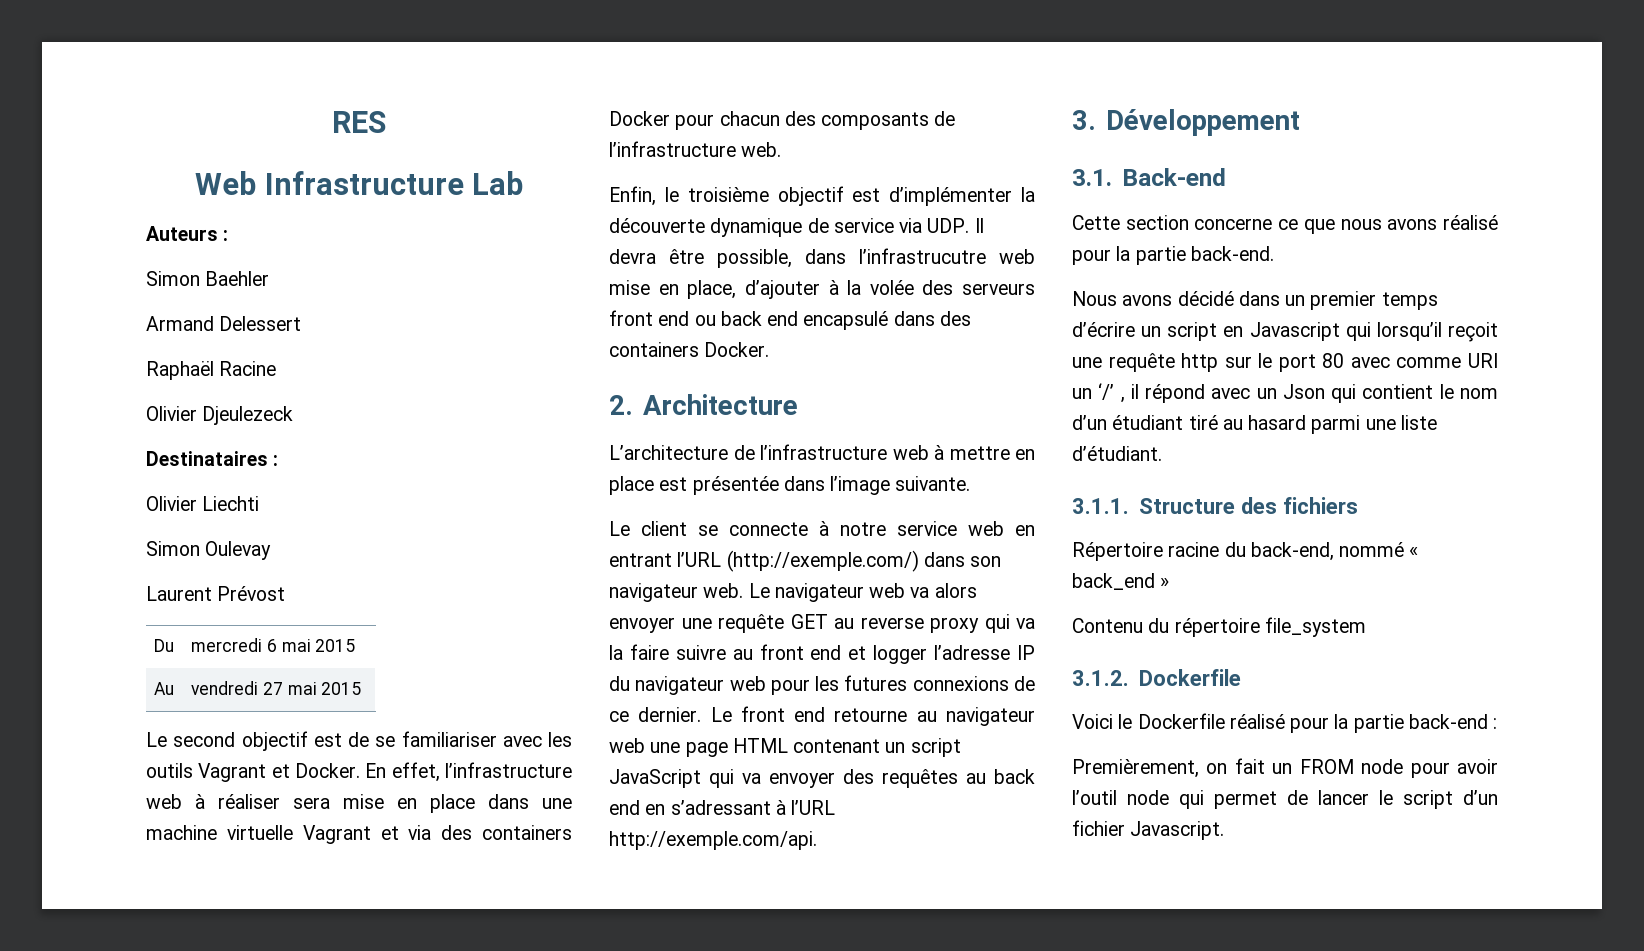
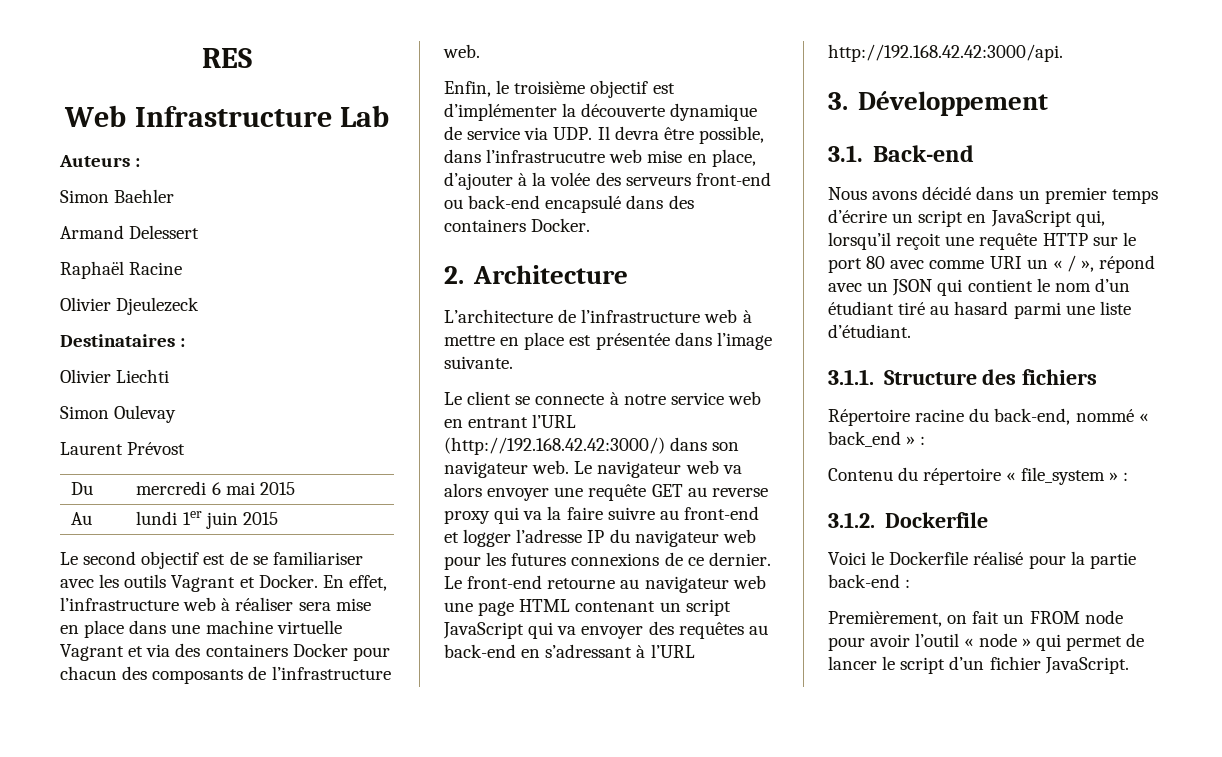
[191,681,317,695] vendredi 27 mai -> [136,511,238,529] lundi 1er juin
[609,310,799,326] front end ou back end -> [695,172,771,186] [444,195,541,209] front-end ou back-end
[726,550,919,572] (http://exemple.com/) -> [444,437,665,455] (http://192.168.42.42:3000/)
[759,644,842,660] front end -> [683,506,759,520] front-end
[740,706,826,722] front end -> [467,575,543,589] front-end
[994,769,1035,784] [609,800,640,815] back end -> [444,644,516,658] back-end
[609,831,817,850] http://exemple.com/api. -> [828,44,1063,62] http://192.168.42.42:3000/api.
[1072,215,1498,234] [1072,246,1274,265] // Cette section concerne ce que nous avons réalisé pour la partie back-end. -> (974, 153) none
[1249,322,1371,341] Javascript qui -> [990,210,1105,227] JavaScript qui,
[1181,353,1219,372] http -> [1042,233,1088,246] HTTP
[1098,383,1139,403] ‘/’ , il -> [1052,255,1095,272] « / »,
[1282,384,1325,399] Json -> [892,279,933,296] JSON
(1170, 583) none -> [920,436,926,445] :
(1260, 627) none -> [1006,472,1016,481] «
(1366, 627) none -> [1108,472,1128,481] » :
[1127,790,1169,805] node -> [964,633,1031,647] « node »
[1130,821,1225,840] Javascript. -> [1044,657,1129,674] JavaScript.

